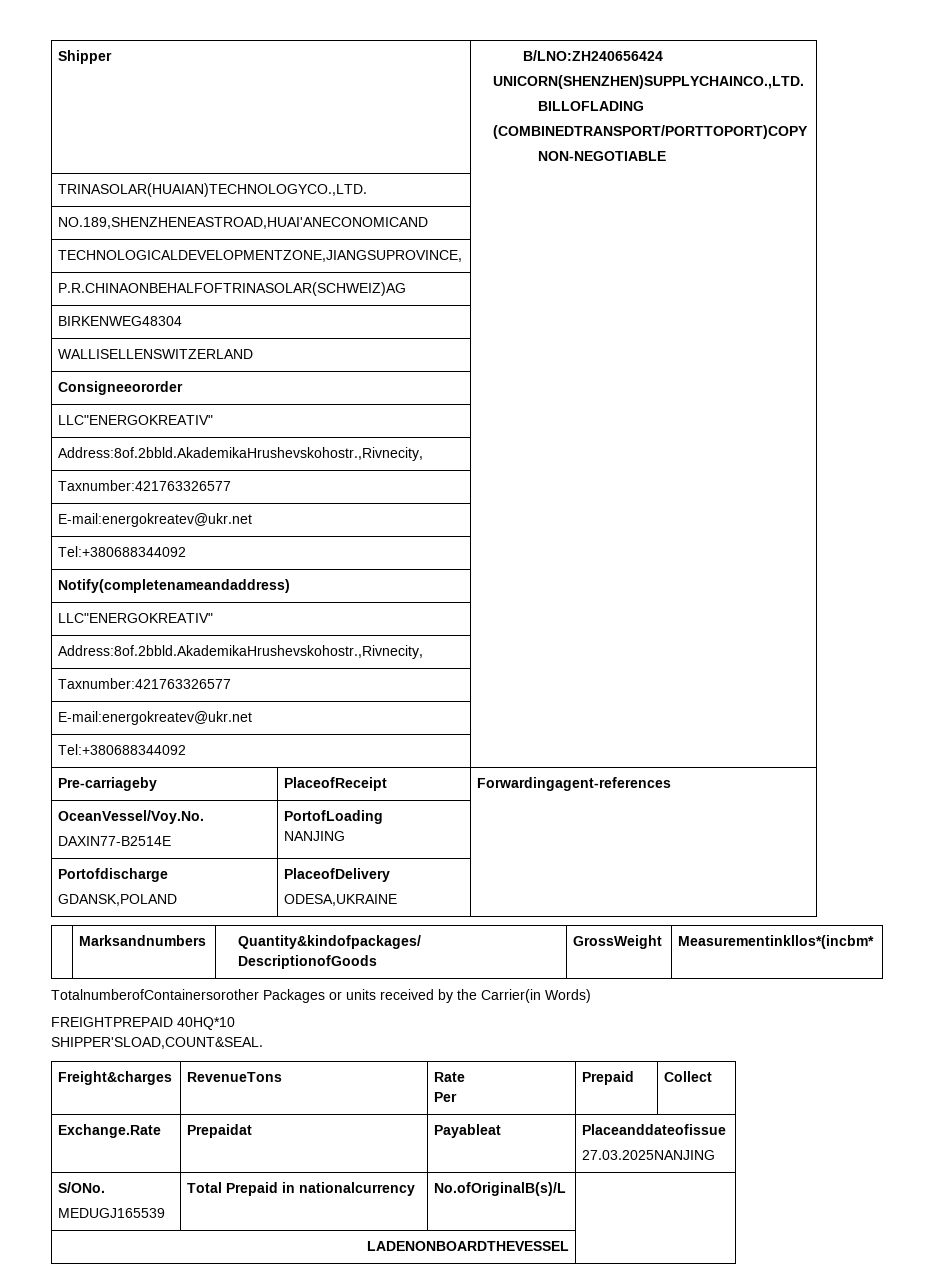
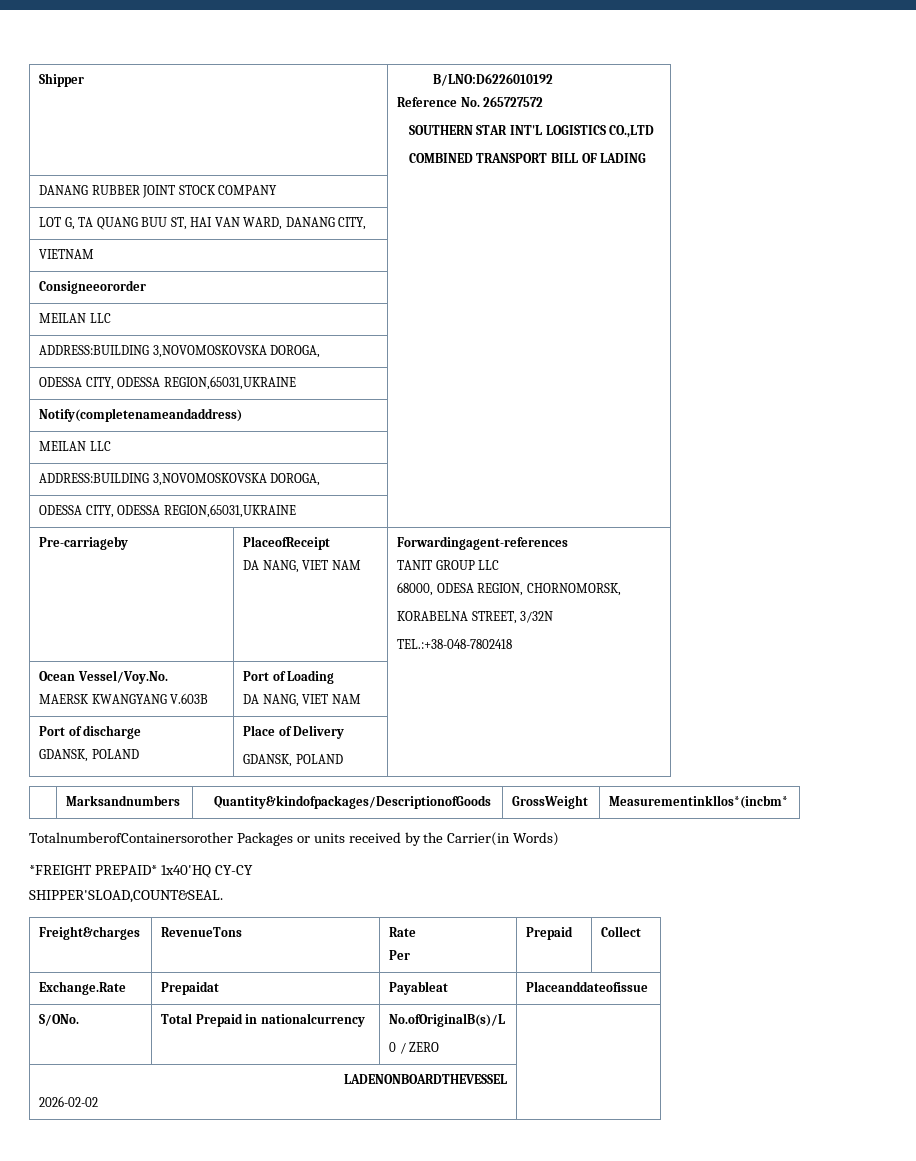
[522,50,663,61] [492,75,804,89] [537,101,644,111] [492,125,808,139] [537,151,666,161] [58,183,368,197] [58,217,429,229] [58,250,463,262] [58,282,407,296] [58,316,183,326] [58,349,254,359] [58,381,184,395] [58,415,214,425] [58,447,424,461] [58,480,232,491] [58,513,253,527] [58,546,187,557] [58,579,291,593] [58,613,214,623] [58,645,424,659] [58,678,232,689] [58,711,253,725] [58,744,187,755] [58,777,158,791] [284,777,388,791] [477,777,672,791] [58,810,205,824] [58,836,172,846] [284,810,384,824] [284,831,346,841] [58,868,169,882] [58,894,178,906] [284,868,391,882] [284,894,398,906] B/LNO:ZH240656424 // UNICORN(SHENZHEN)SUPPLYCHAINCO.,LTD. // BILLOFLADING // (COMBINEDTRANSPORT/PORTTOPORT)COPY // NON-NEGOTIABLE // TRINASOLAR(HUAIAN)TECHNOLOGYCO.,LTD. | // NO.189,SHENZHENEASTROAD,HUAI'ANECONOMICAND | // TECHNOLOGICALDEVELOPMENTZONE,JIANGSUPROVINCE, | // P.R.CHINAONBEHALFOFTRINASOLAR(SCHWEIZ)AG | // BIRKENWEG48304 | // WALLISELLENSWITZERLAND | // Consigneeororder | // LLC"ENERGOKREATIV" | // Address:8of.2bbld.AkademikaHrushevskohostr.,Rivnecity, | // Taxnumber:421763326577 | // E-mail:energokreatev@ukr.net | // Tel:+380688344092 | // Notify(completenameandaddress) | // LLC"ENERGOKREATIV" | // Address:8of.2bbld.AkademikaHrushevskohostr.,Rivnecity, | // Taxnumber:421763326577 | // E-mail:energokreatev@ukr.net | // Tel:+380688344092 | // Pre-carriageby | PlaceofReceipt | Forwardingagent-references // OceanVessel/Voy.No. // DAXIN77-B2514E | PortofLoading // NANJING | // Portofdischarge // GDANSK,POLAND | PlaceofDelivery // ODESA,UKRAINE -> [432,73,553,86] [397,96,544,107] [408,125,655,138] [408,153,647,163] [39,185,278,198] [39,217,367,230] [39,249,95,259] [39,280,147,294] [39,313,111,323] [39,345,321,358] [39,376,296,390] [39,408,243,422] [39,441,111,451] [39,473,321,486] [39,504,296,518] [39,536,129,550] [243,536,331,550] [243,560,361,573] [397,536,569,550] [397,560,500,570] [397,582,621,596] [397,611,554,624] [397,639,513,649] [39,670,168,684] [39,693,209,704] [243,670,335,684] [243,694,361,707] [39,725,142,739] [39,749,139,762] [243,725,345,739] [243,754,343,767] B/LNO:D6226010192 // Reference No. 265727572 // SOUTHERN STAR INT'L LOGISTICS CO.,LTD // COMBINED TRANSPORT BILL OF LADING // DANANG RUBBER JOINT STOCK COMPANY | // LOT G, TA QUANG BUU ST, HAI VAN WARD, DANANG CITY, | // VIETNAM | // Consigneeororder | // MEILAN LLC | // ADDRESS:BUILDING 3,NOVOMOSKOVSKA DOROGA, | // ODESSA CITY, ODESSA REGION,65031,UKRAINE | // Notify(completenameandaddress) | // MEILAN LLC | // ADDRESS:BUILDING 3,NOVOMOSKOVSKA DOROGA, | // ODESSA CITY, ODESSA REGION,65031,UKRAINE | // Pre-carriageby | PlaceofReceipt // DA NANG, VIET NAM | Forwardingagent-references // TANIT GROUP LLC // 68000, ODESA REGION, CHORNOMORSK, // KORABELNA STREET, 3/32N // TEL.:+38-048-7802418 // Ocean Vessel/Voy.No. // MAERSK KWANGYANG V.603B | Port of Loading // DA NANG, VIET NAM | // Port of discharge // GDANSK, POLAND | Place of Delivery // GDANSK, POLAND
[51,1017,235,1030] FREIGHTPREPAID 40HQ*10 -> [29,865,253,878] *FREIGHT PREPAID* 1x40'HQ CY-CY
[582,1150,716,1160] // 27.03.2025NANJING -> (649, 986) none
[58,1208,166,1218] // MEDUGJ165539 -> (80, 1020) none
(567, 1189) none -> [389,1042,440,1054] // 0 / ZERO
(569, 1246) none -> [39,1096,99,1107] // 2026-02-02

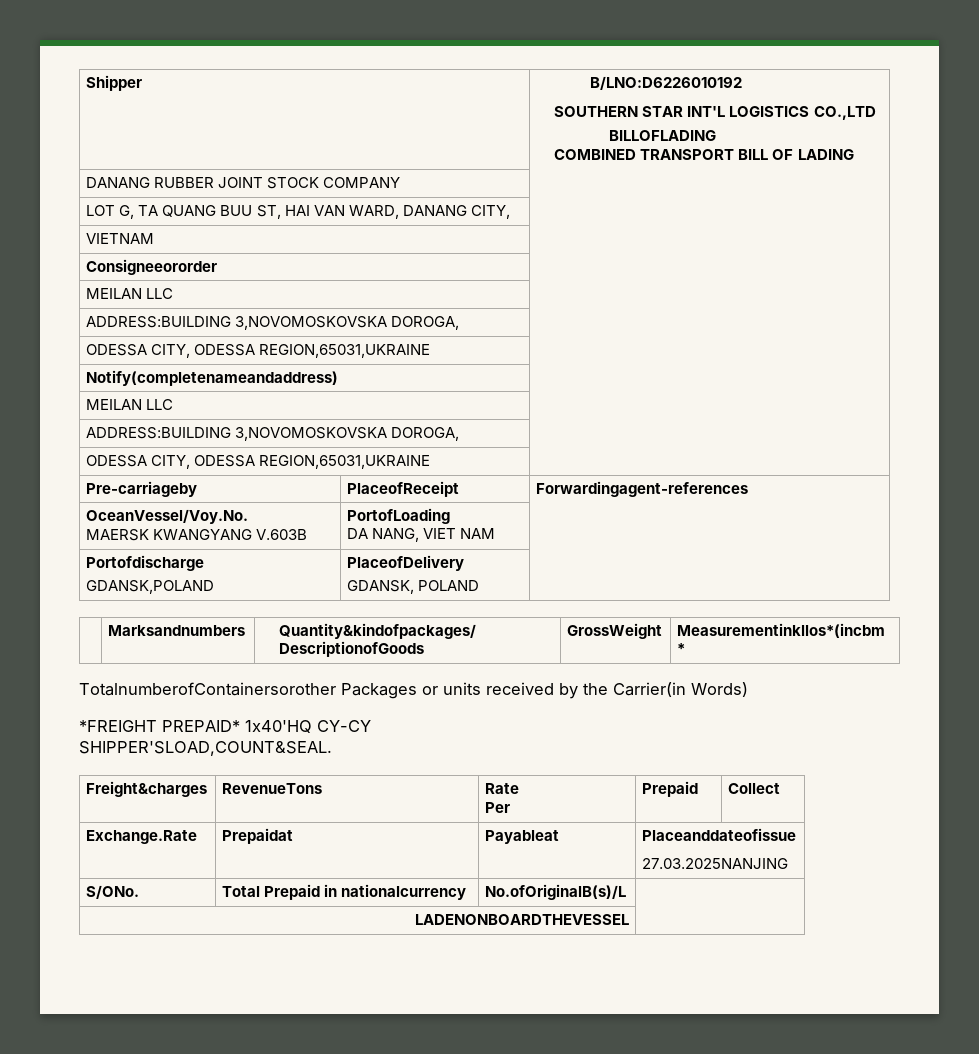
[397,96,544,107] // Reference No. 265727572 -> (743, 83) none
(655, 131) none -> [608,130,716,141] // BILLOFLADING
[243,560,361,573] [397,536,569,550] [397,560,500,570] [397,582,621,596] [397,611,554,624] [397,639,513,649] [39,670,168,684] // DA NANG, VIET NAM | Forwardingagent-references // TANIT GROUP LLC // 68000, ODESA REGION, CHORNOMORSK, // KORABELNA STREET, 3/32N // TEL.:+38-048-7802418 // Ocean Vessel/Voy.No. -> [536,481,749,497] [86,509,249,524] | Forwardingagent-references // OceanVessel/Voy.No.
[243,670,335,684] Port of Loading -> [347,508,451,524] PortofLoading
[39,725,142,739] [39,749,139,762] [243,725,345,739] Port of discharge // GDANSK, POLAND | Place of Delivery -> [86,555,205,571] [86,580,215,594] [347,555,465,571] Portofdischarge // GDANSK,POLAND | PlaceofDelivery
(649, 986) none -> [642,858,789,869] // 27.03.2025NANJING
[389,1042,440,1054] // 0 / ZERO -> (627, 892) none
[39,1096,99,1107] // 2026-02-02 -> (629, 919) none

